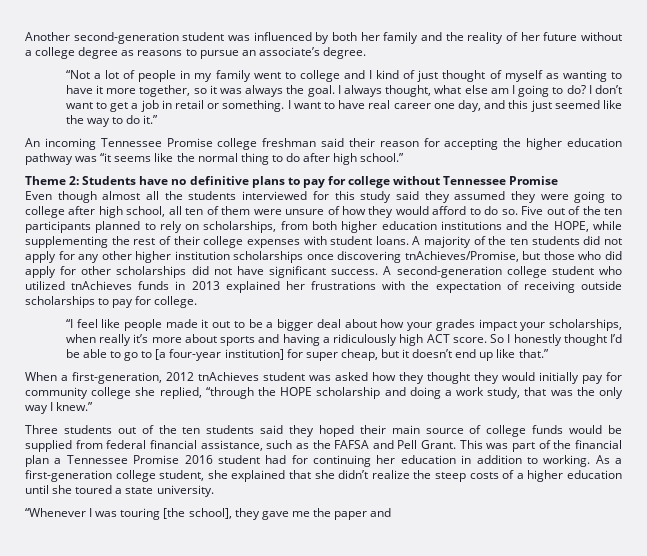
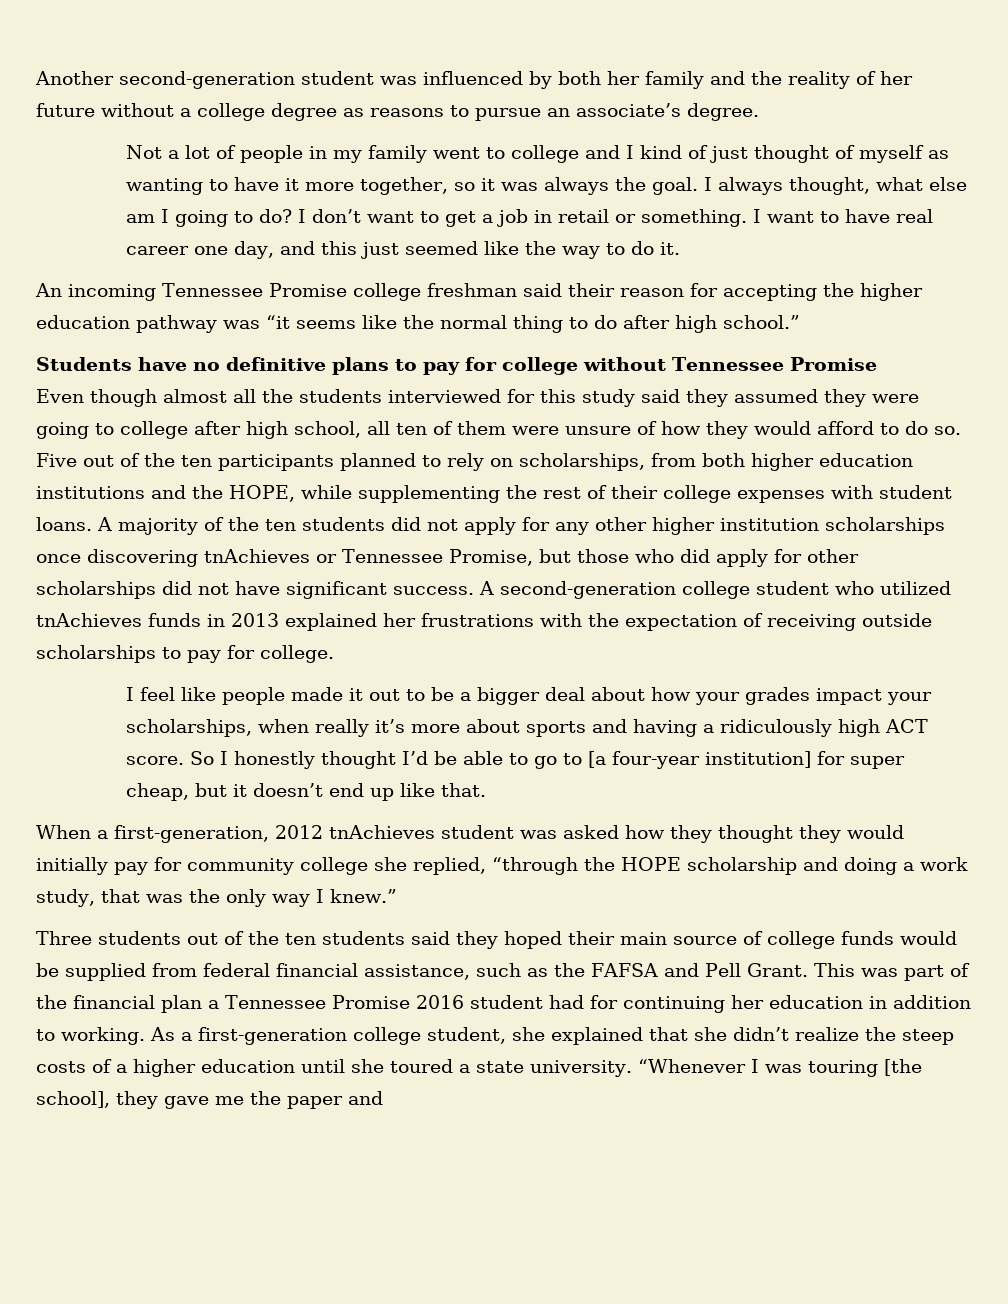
[65,70,90,79] “Not -> [125,145,162,159] Not
[143,115,159,124] it.” -> [659,242,680,255] it.
[25,176,80,185] Theme 2: -> (800, 322) none
[404,251,519,262] tnAchieves/Promise, -> [204,549,533,566] tnAchieves or Tennessee Promise,
[65,319,73,328] “I -> [125,687,134,701] I
[518,349,549,358] that.” -> [440,783,486,797] that.
(214, 491) // -> (632, 1068) none

